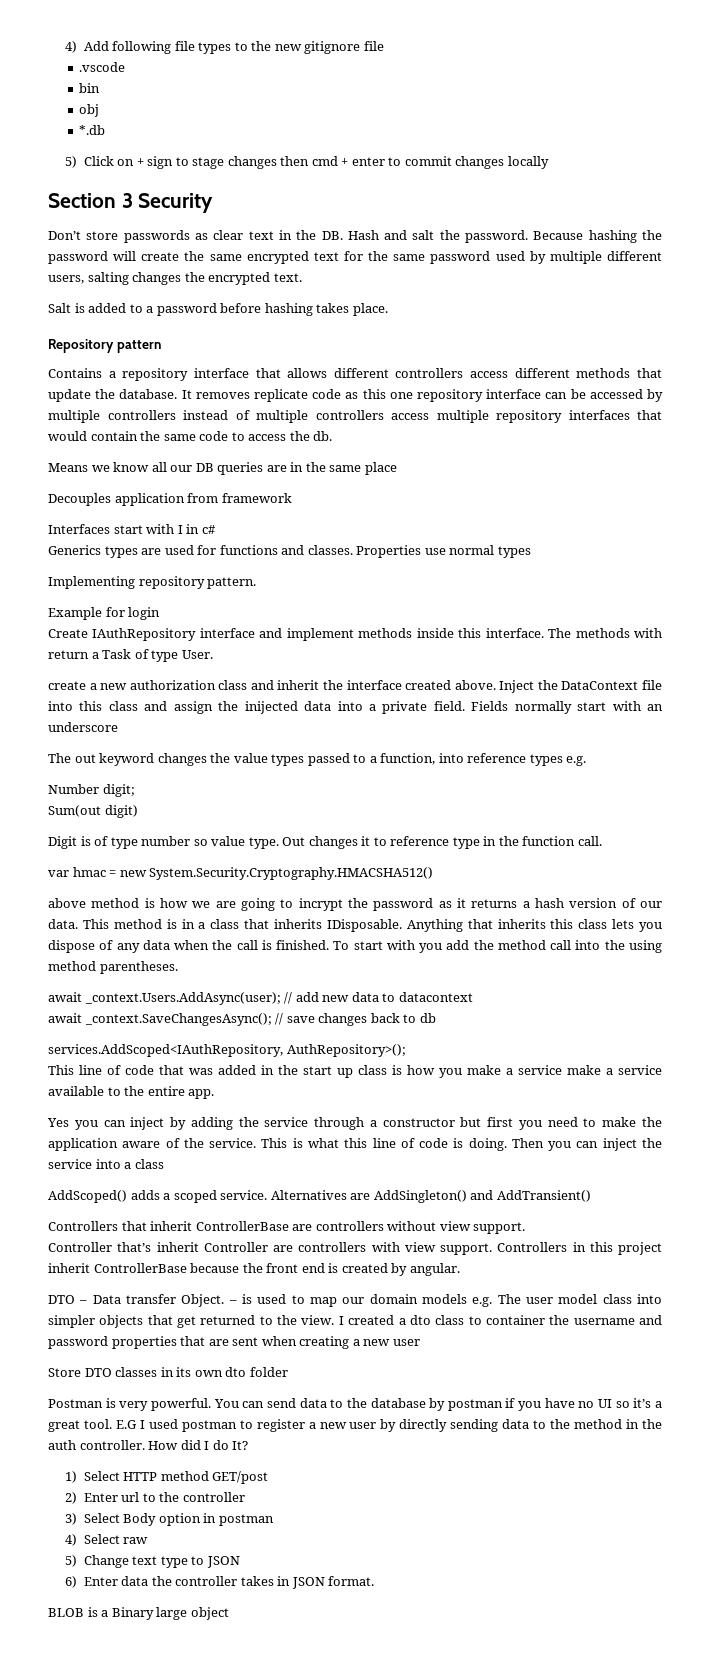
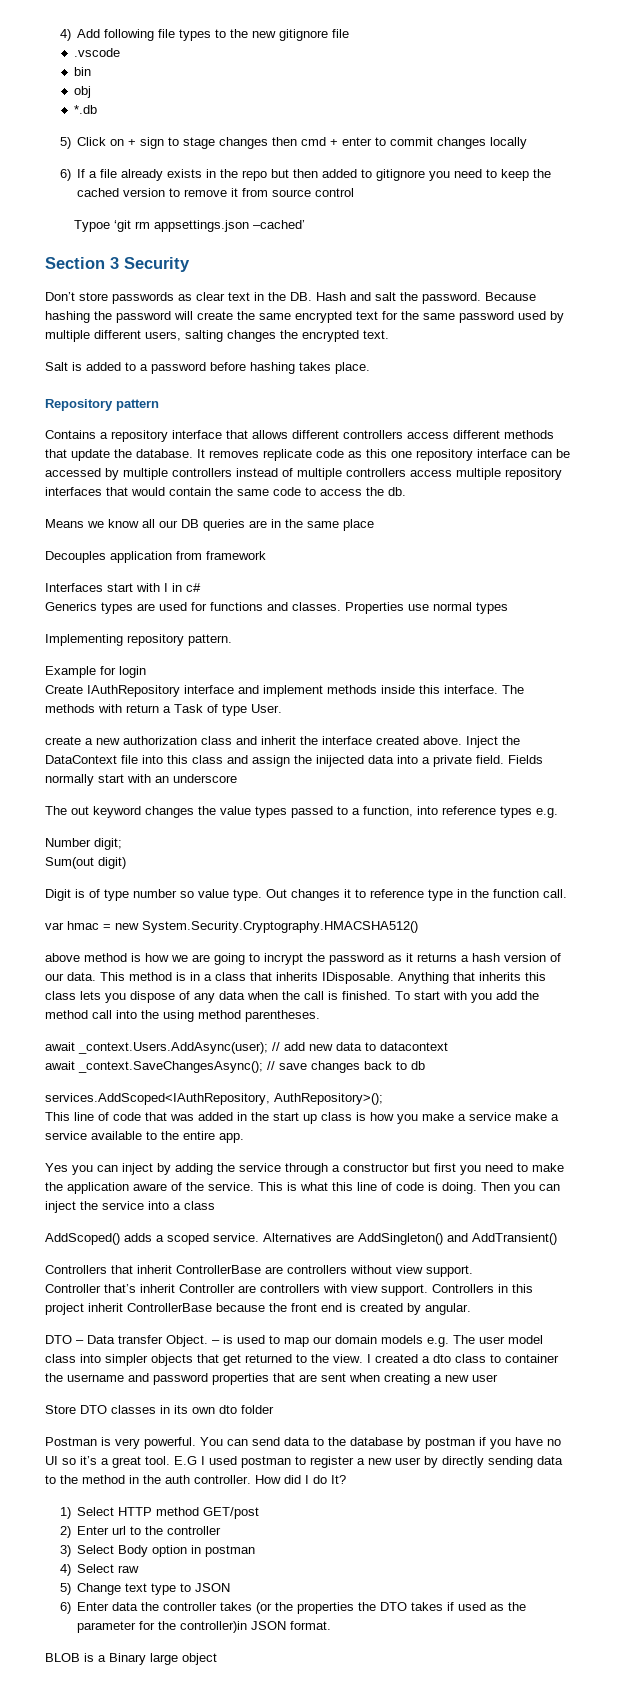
(549, 162) none -> [59,169,552,181] [77,188,355,197] [74,220,306,232] // 6) If a file already exists in the repo but then added to gitignore you need to keep the cached version to remove it from source control // Typoe ‘git rm appsettings.json –cached’
[277,1576,291,1586] in -> [256,1602,527,1614] [77,1621,248,1633] (or the properties the DTO takes if used as the parameter for the controller)in

